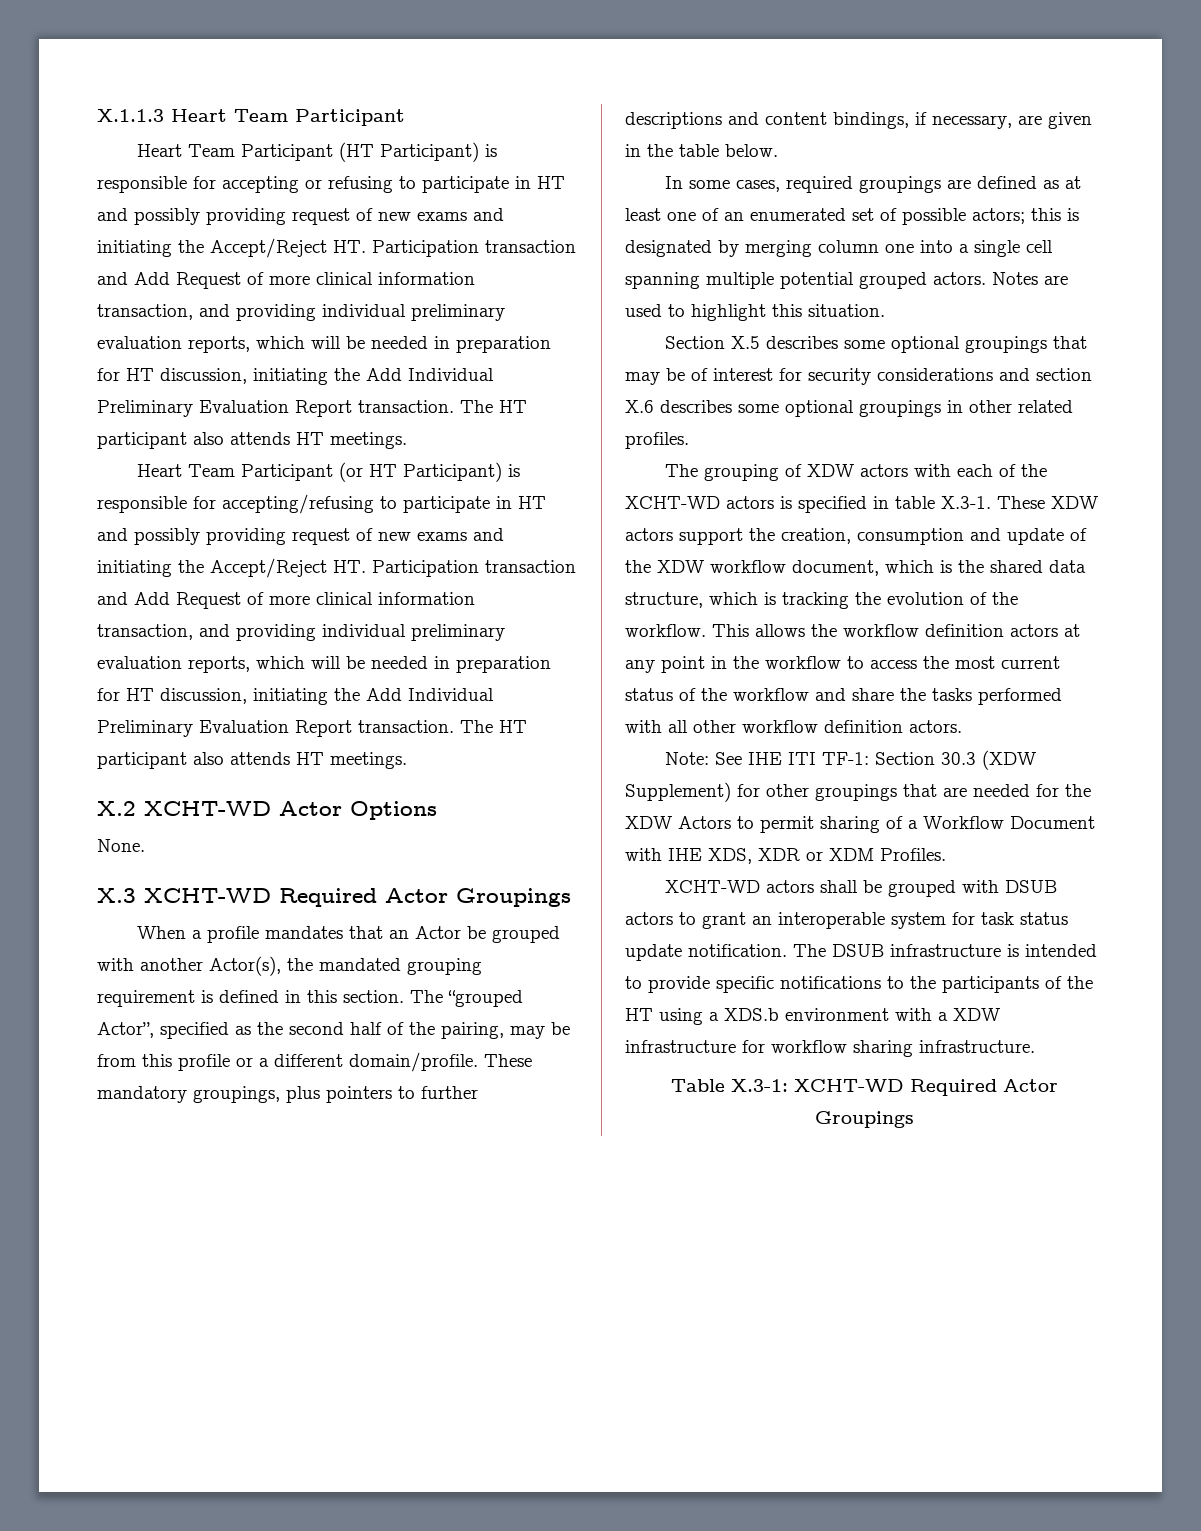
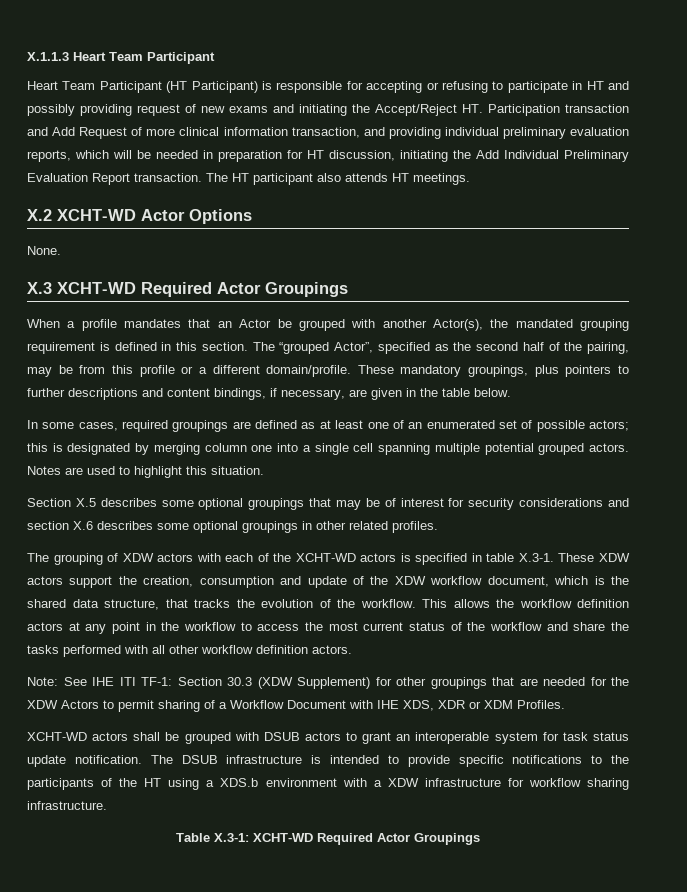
[136,462,520,482] [97,494,546,514] [97,528,504,545] [97,558,576,578] [97,592,475,609] [97,624,505,641] [97,656,551,673] [97,688,494,705] [97,720,527,737] [97,752,407,769] // Heart Team Participant (or HT Participant) is responsible for accepting/refusing to participate in HT and possibly providing request of new exams and initiating the Accept/Reject HT. Participation transaction and Add Request of more clinical information transaction, and providing individual preliminary evaluation reports, which will be needed in preparation for HT discussion, initiating the Add Individual Preliminary Evaluation Report transaction. The HT participant also attends HT meetings. -> (470, 179) none
[709,592,849,609] which is tracking -> [165,599,230,608] that tracks

